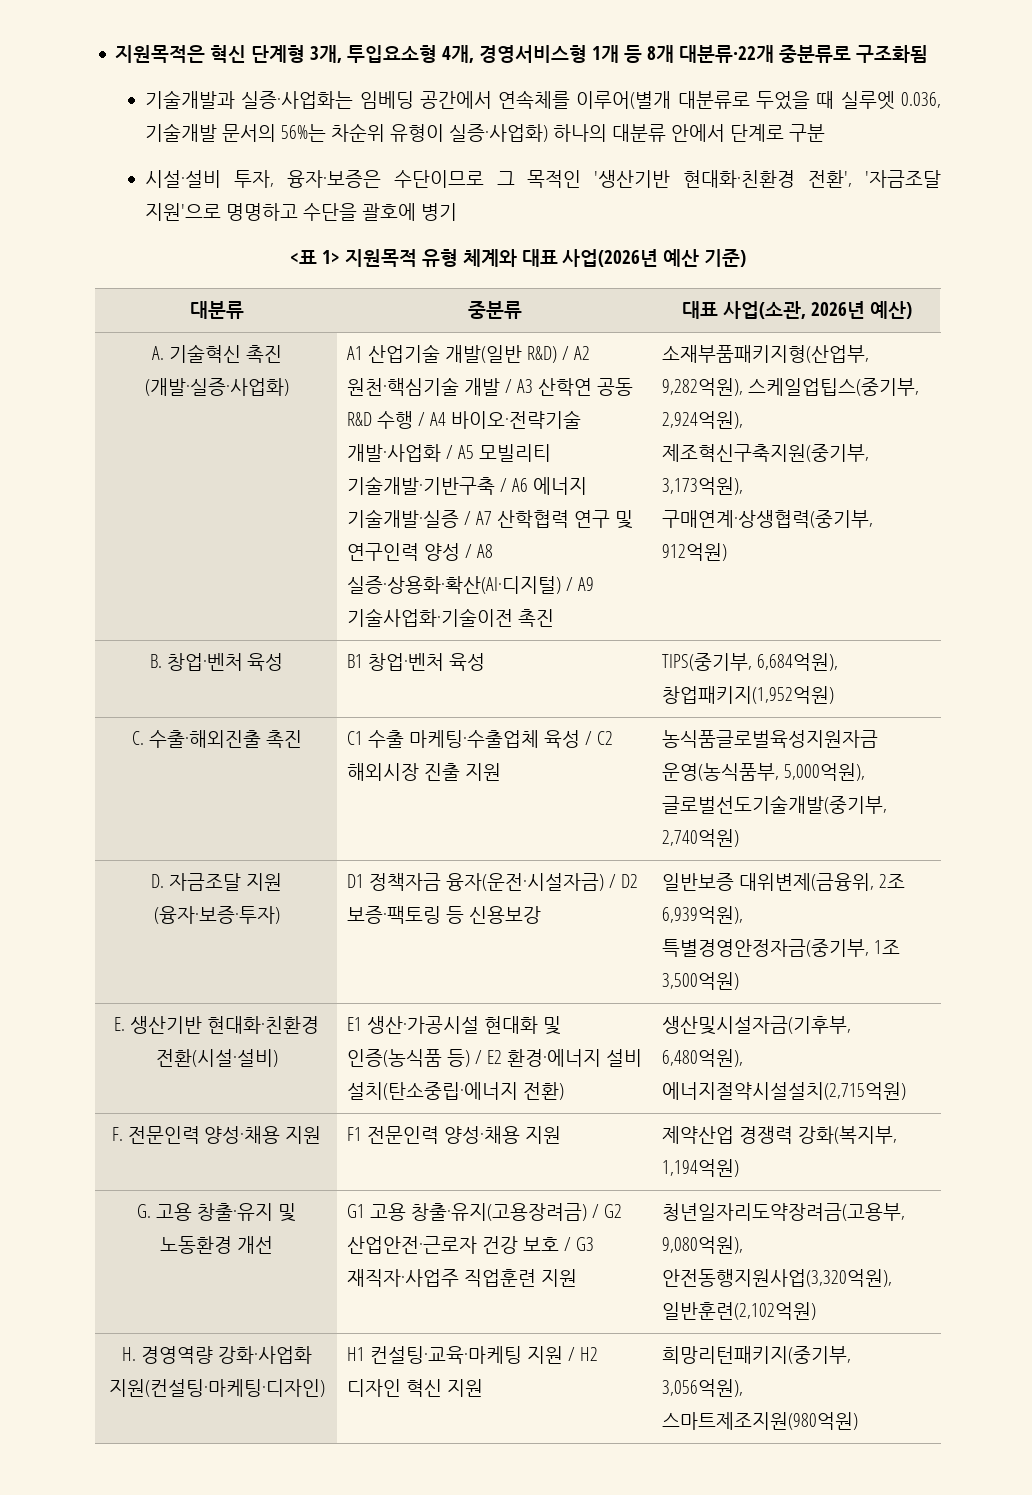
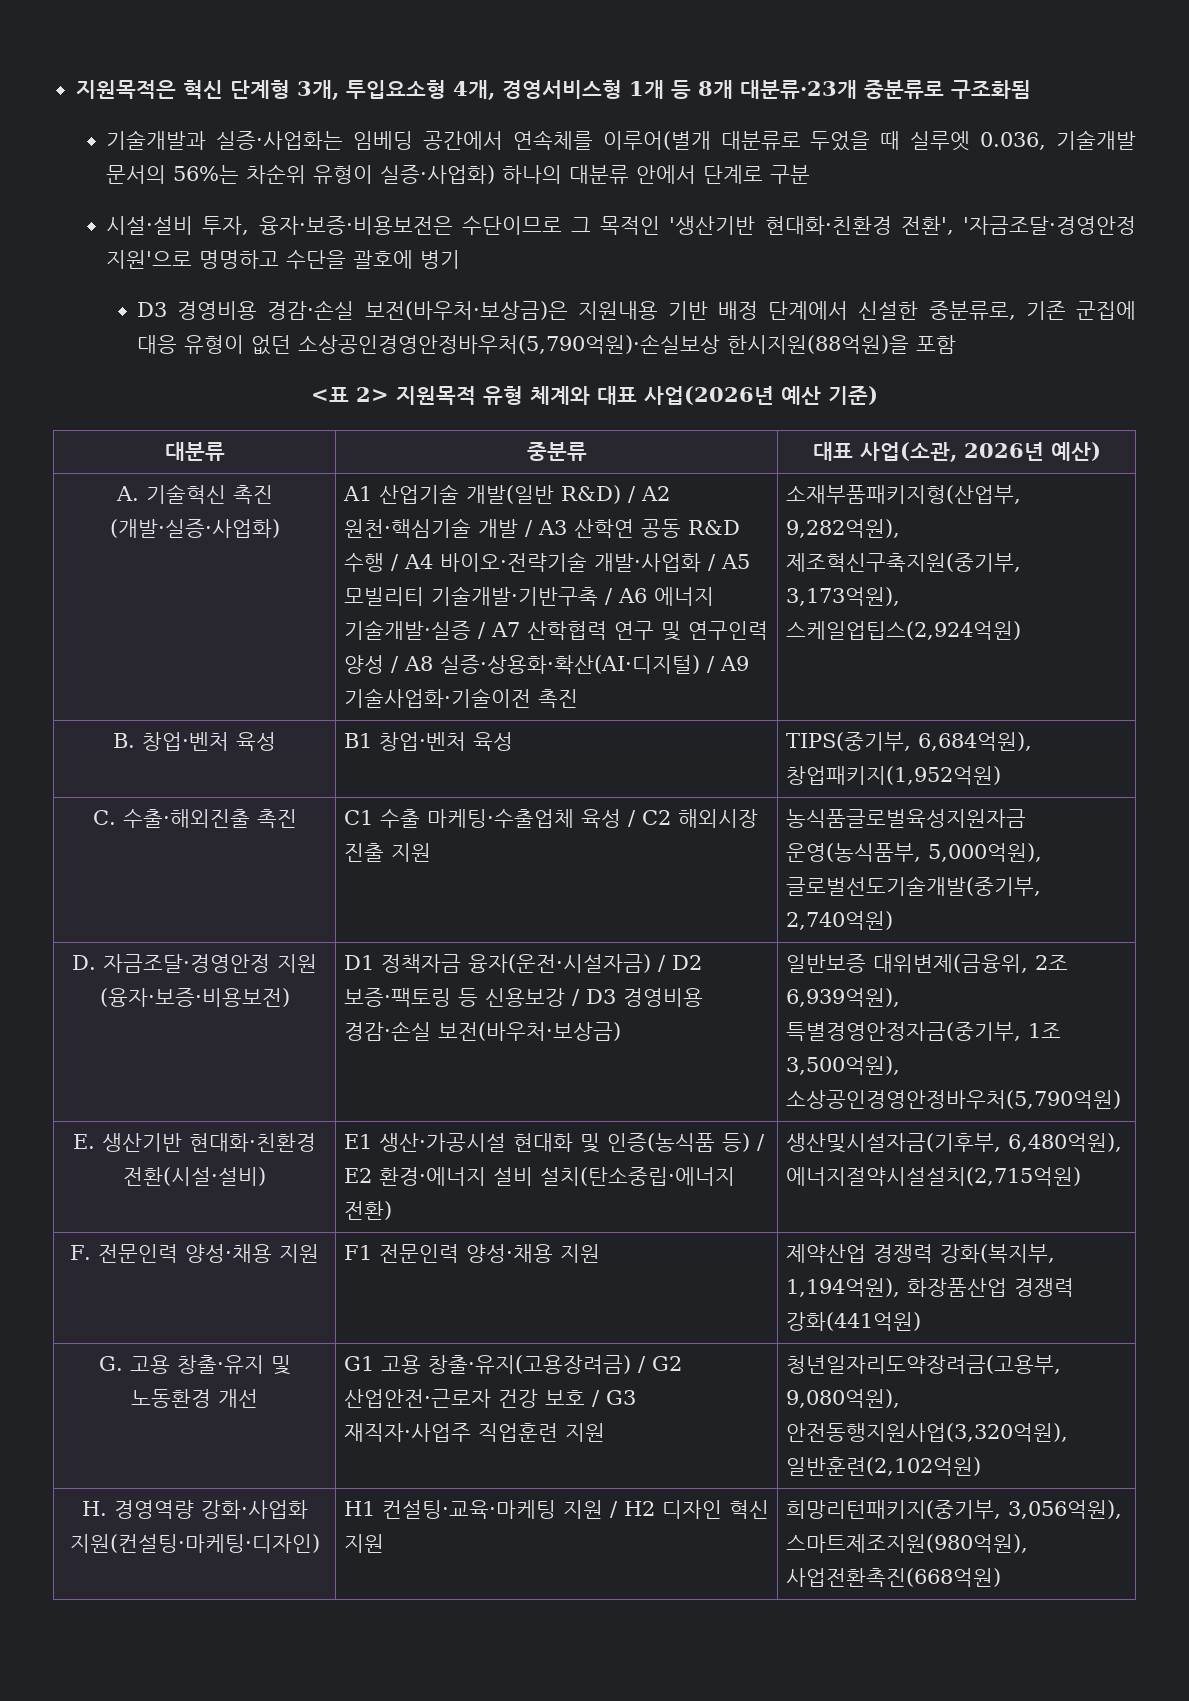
[679,45,775,63] 대분류·22개 -> [739,80,857,99] 대분류·23개
[286,170,381,188] 융자·보증은 -> [258,216,453,235] 융자·보증·비용보전은
[865,170,942,188] '자금조달 -> [963,216,1137,235] '자금조달·경영안정
(457, 212) none -> [136,300,1136,320] [136,334,956,355] // D3 경영비용 경감·손실 보전(바우처·보상금)은 지원내용 기반 배정 단계에서 신설한 중분류로, 기존 군집에 대응 유형이 없던 소상공인경영안정바우처(5,790억원)·손실보상 한시지원(88억원)을 포함
[321,250,340,264] 1> -> [356,387,389,402] 2>
[748,378,920,396] [662,411,744,429] [662,444,870,462] [662,477,744,495] [662,510,874,528] [662,543,728,561] 스케일업팁스(중기부, 2,924억원), 제조혁신구축지원(중기부, 3,173억원), 구매연계·상생협력(중기부, 912억원) -> [785,553,1021,572] [785,587,900,606] [785,621,1021,640] 제조혁신구축지원(중기부, 3,173억원), 스케일업팁스(2,924억원)
[168,873,282,891] [153,906,280,924] 자금조달 지원 (융자·보증·투자) -> [102,954,317,973] [99,988,290,1007] 자금조달·경영안정 지원 (융자·보증·비용보전)
(542, 915) none -> [571,988,703,1007] [343,1021,621,1041] / D3 경영비용 경감·손실 보전(바우처·보상금)
[662,972,740,990] 3,500억원) -> [785,1056,900,1075] [785,1090,1121,1109] 3,500억원), 소상공인경영안정바우처(5,790억원)
[662,1159,740,1177] 1,194억원) -> [785,1278,1074,1297] [785,1312,921,1331] 1,194억원), 화장품산업 경쟁력 강화(441억원)
[662,1412,859,1430] 스마트제조지원(980억원) -> [785,1534,1028,1553] [785,1568,1001,1587] 스마트제조지원(980억원), 사업전환촉진(668억원)

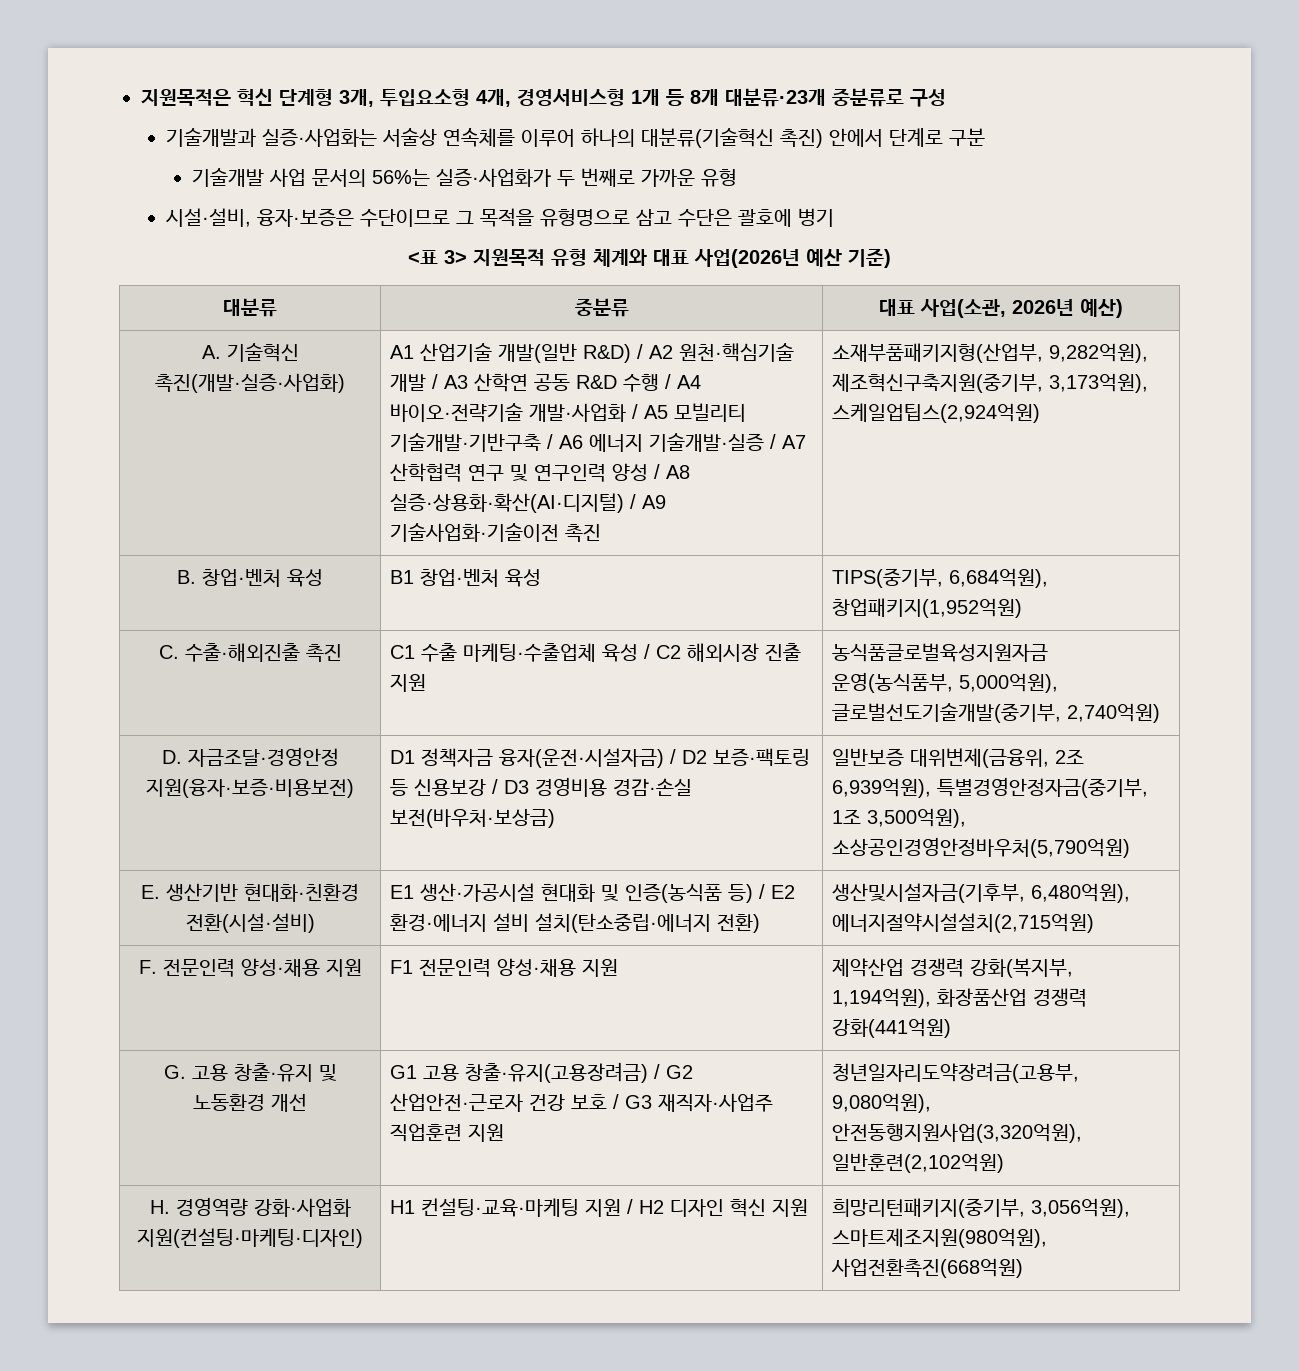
[950,80,1031,99] 구조화됨 -> [910,89,946,107] 구성
[353,130,1137,151] [106,164,811,184] [106,216,1137,235] [106,250,461,269] [136,300,1136,320] [136,334,956,355] 임베딩 공간에서 연속체를 이루어(별개 대분류로 두었을 때 실루엣 0.036, 기술개발 문서의 56%는 차순위 유형이 실증·사업화) 하나의 대분류 안에서 단계로 구분 // 시설·설비 투자, 융자·보증·비용보전은 수단이므로 그 목적인 '생산기반 현대화·친환경 전환', '자금조달·경영안정 지원'으로 명명하고 수단을 괄호에 병기 // D3 경영비용 경감·손실 보전(바우처·보상금)은 지원내용 기반 배정 단계에서 신설한 중분류로, 기존 군집에 대응 유형이 없던 소상공인경영안정바우처(5,790억원)·손실보상 한시지원(88억원)을 포함 -> [382,127,986,148] [191,168,737,187] [166,208,835,227] 서술상 연속체를 이루어 하나의 대분류(기술혁신 촉진) 안에서 단계로 구분 // 기술개발 사업 문서의 56%는 실증·사업화가 두 번째로 가까운 유형 // 시설·설비, 융자·보증은 수단이므로 그 목적을 유형명으로 삼고 수단은 괄호에 병기
[356,387,389,402] 2> -> [444,250,467,264] 3>
[232,485,273,504] [109,519,280,538] 촉진 (개발·실증·사업화) -> [155,373,345,393] 촉진(개발·실증·사업화)
[276,954,317,973] [99,988,290,1007] 지원 (융자·보증·비용보전) -> [146,778,354,798] 지원(융자·보증·비용보전)

